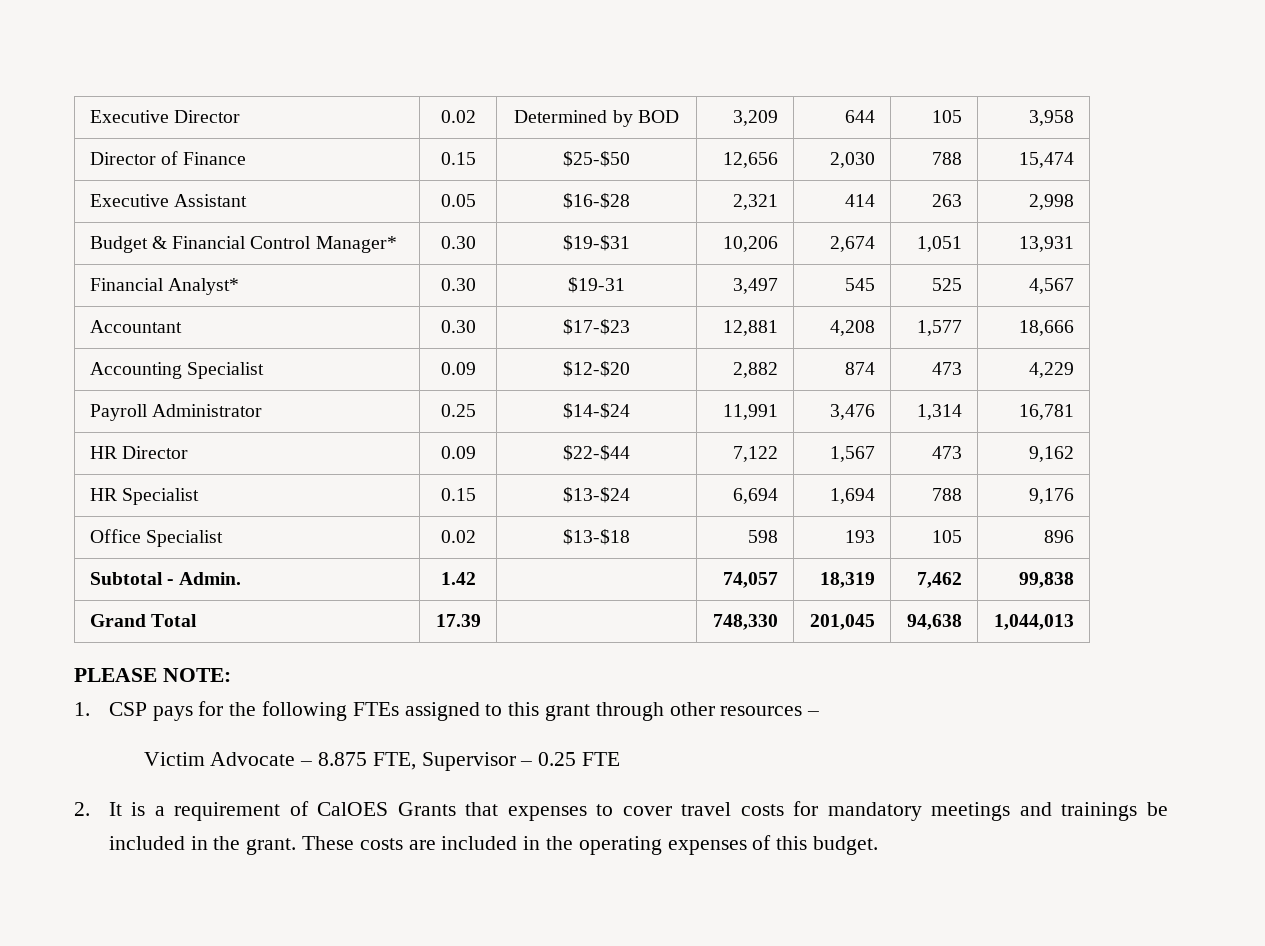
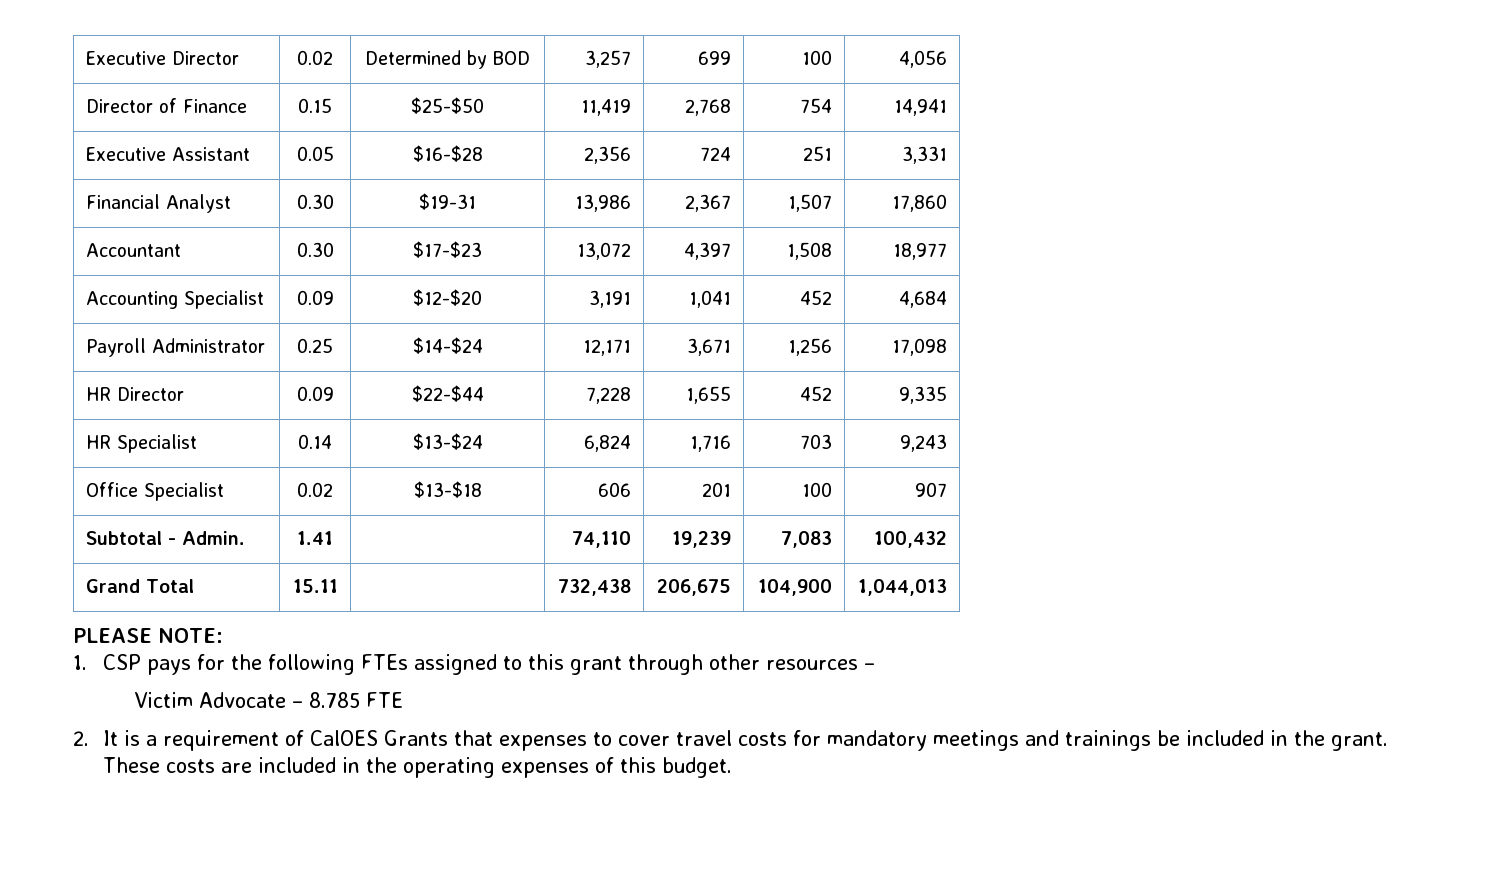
[733,110,779,126] [845,110,876,123] [932,110,963,123] [1029,110,1075,126] 3,209 | 644 | 105 | 3,958 -> [585,50,632,68] [698,51,732,65] [802,50,833,65] [899,50,948,68] 3,257 | 699 | 100 | 4,056
[723,152,779,168] [830,152,876,168] [932,152,963,165] [1019,152,1075,168] 12,656 | 2,030 | 788 | 15,474 -> [581,99,632,116] [685,99,732,116] [800,98,833,113] [894,99,948,116] 11,419 | 2,768 | 754 | 14,941
[733,194,779,210] [845,194,876,207] [932,194,963,207] [1029,194,1075,210] [89,236,397,253] [440,236,476,249] [563,235,630,251] [723,236,779,252] [830,236,876,252] [917,236,963,252] [1019,236,1075,252] [89,278,239,295] 2,321 | 414 | 263 | 2,998 // Budget & Financial Control Manager* | 0.30 | $19-$31 | 10,206 | 2,674 | 1,051 | 13,931 // Financial Analyst* -> [584,146,632,164] [700,147,732,161] [803,146,833,161] [902,146,948,164] [85,194,231,213] 2,356 | 724 | 251 | 3,331 // Financial Analyst
[733,278,779,294] [845,278,876,291] [932,278,963,291] [1029,278,1075,294] 3,497 | 545 | 525 | 4,567 -> [575,194,632,212] [685,194,732,212] [788,194,833,212] [892,194,948,212] 13,986 | 2,367 | 1,507 | 17,860
[723,320,779,336] [830,320,876,336] [917,320,963,336] [1019,320,1075,336] 12,881 | 4,208 | 1,577 | 18,666 -> [577,242,632,260] [684,242,732,260] [787,242,833,260] [893,243,948,260] 13,072 | 4,397 | 1,508 | 18,977
[733,362,779,378] [845,362,876,375] [932,362,963,375] [1029,362,1075,378] 2,882 | 874 | 473 | 4,229 -> [589,290,632,308] [689,290,732,308] [800,290,833,305] [899,291,948,308] 3,191 | 1,041 | 452 | 4,684
[723,404,779,420] [830,404,876,420] [917,404,963,420] [1019,404,1075,420] 11,991 | 3,476 | 1,314 | 16,781 -> [583,339,632,356] [687,338,732,356] [788,338,833,356] [892,338,948,356] 12,171 | 3,671 | 1,256 | 17,098
[733,446,779,462] [830,446,876,462] [932,446,963,459] [1029,446,1075,462] 7,122 | 1,567 | 473 | 9,162 -> [586,387,632,404] [686,386,732,404] [800,386,833,401] [899,386,948,404] 7,228 | 1,655 | 452 | 9,335
[440,488,476,501] 0.15 -> [298,434,332,449] 0.14
[733,488,779,504] [830,488,876,504] [932,488,963,501] [1029,488,1075,504] 6,694 | 1,694 | 788 | 9,176 -> [584,435,632,452] [690,435,732,452] [800,434,833,449] [900,434,948,452] 6,824 | 1,716 | 703 | 9,243
[748,530,779,543] [845,530,876,543] [932,530,963,543] [1044,530,1075,543] 598 | 193 | 105 | 896 -> [598,482,632,497] [702,482,732,497] [802,482,833,497] [915,482,948,497] 606 | 201 | 100 | 907
[440,572,476,585] [723,572,779,588] [820,572,876,588] [917,572,963,588] [1019,572,1075,588] [89,614,197,627] [435,614,481,627] [713,614,779,630] [810,614,876,630] [907,614,963,630] 1.42 | | 74,057 | 18,319 | 7,462 | 99,838 // Grand Total | 17.39 | | 748,330 | 201,045 | 94,638 -> [297,531,333,545] [572,531,632,548] [672,531,732,548] [781,531,833,548] [874,531,948,548] [85,579,194,593] [292,579,338,593] [558,579,632,596] [657,579,732,596] [758,579,833,596] 1.41 | | 74,110 | 19,239 | 7,083 | 100,432 // Grand Total | 15.11 | | 732,438 | 206,675 | 104,900
[318,752,577,771] 8.875 FTE, Supervisor – 0.25 -> [308,692,360,708] 8.785

